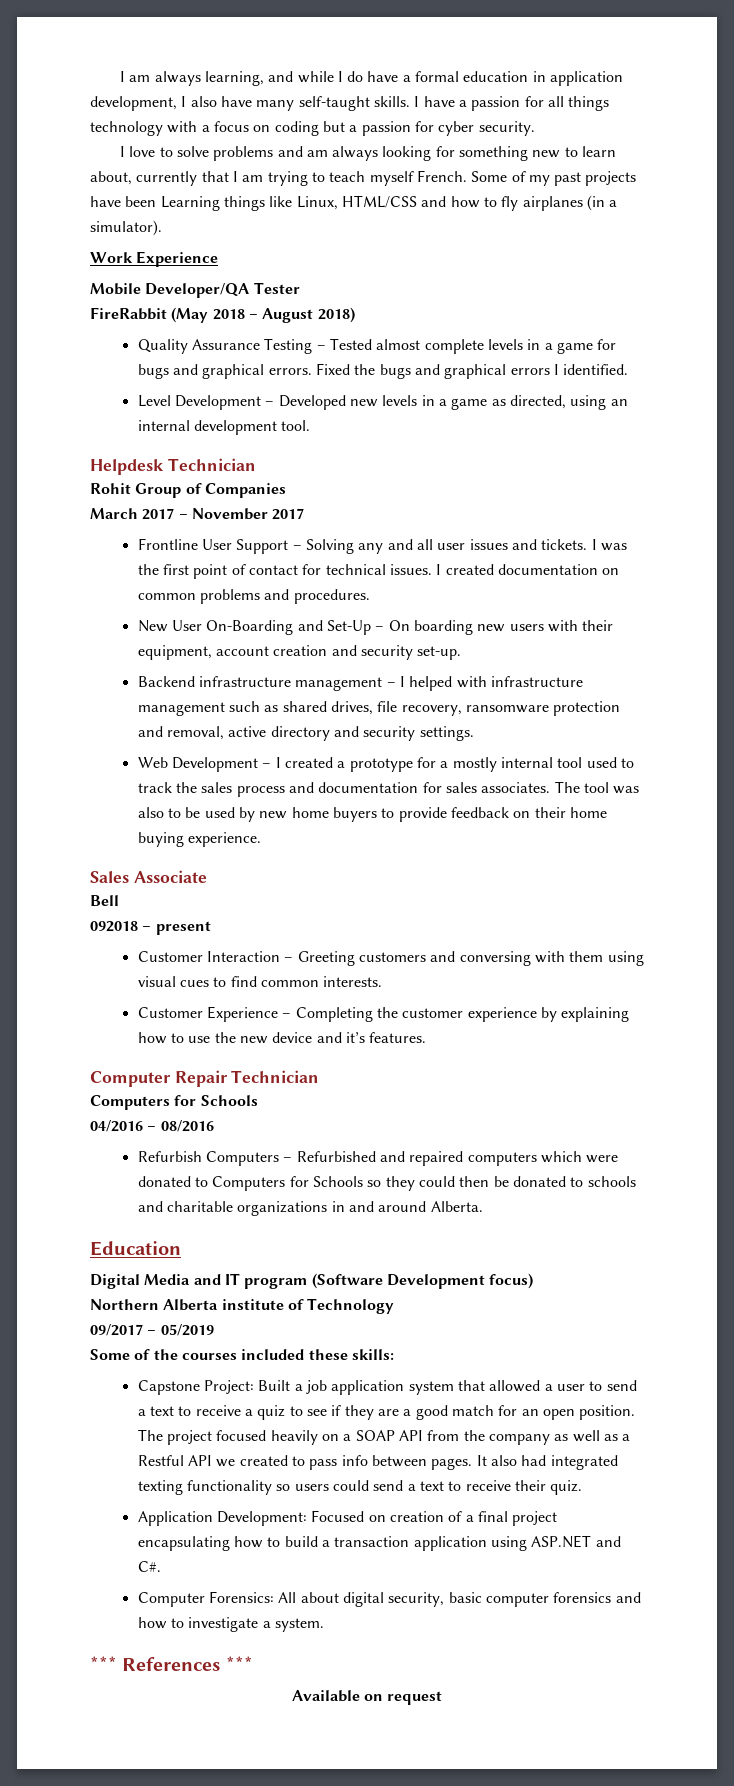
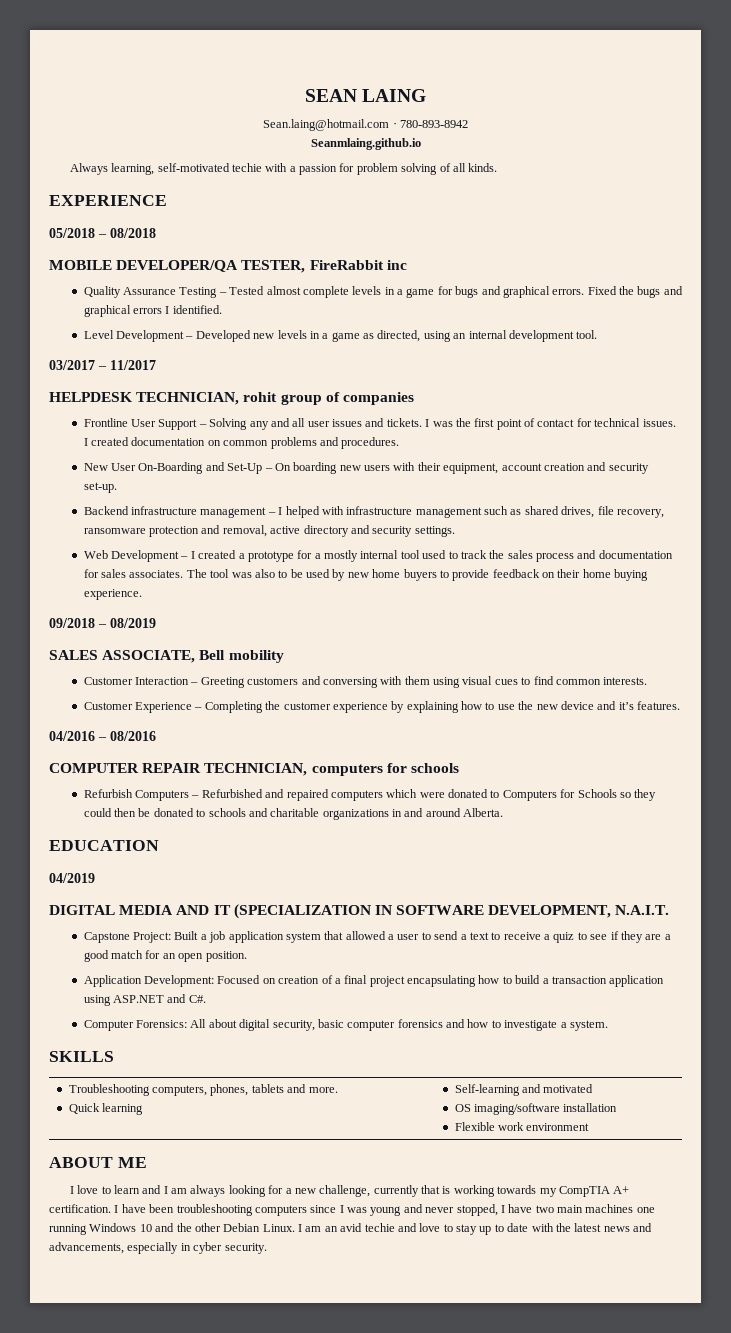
[119,71,624,86] [90,96,610,111] [90,121,535,136] [119,146,617,161] [90,170,637,186] [90,195,618,211] [90,220,162,236] [90,251,219,267] [90,282,300,298] [90,307,355,323] I am always learning, and while I do have a formal education in application development, I also have many self-taught skills. I have a passion for all things technology with a focus on coding but a passion for cyber security. // I love to solve problems and am always looking for something new to learn about, currently that I am trying to teach myself French. Some of my past projects have been Learning things like Linux, HTML/CSS and how to fly airplanes (in a simulator). // Work Experience // Mobile Developer/QA Tester // FireRabbit (May 2018 – August 2018) -> [304,89,427,102] [263,119,468,131] [310,138,421,150] [69,163,498,175] [49,195,167,206] [49,228,156,238] [49,260,407,273] SEAN LAING // Sean.laing@hotmail.com · 780-893-8942 // Seanmlaing.github.io // Always learning, self-motivated techie with a passion for problem solving of all kinds. // EXPERIENCE // 05/2018 – 08/2018 // MOBILE DEVELOPER/QA TESTER, FireRabbit inc
[90,458,256,475] [90,483,286,498] [90,508,305,520] Helpdesk Technician // Rohit Group of Companies // March 2017 – November 2017 -> [49,360,156,370] [49,392,414,405] 03/2017 – 11/2017 // HELPDESK TECHNICIAN, rohit group of companies
[90,870,207,883] [90,895,119,906] [90,921,211,935] Sales Associate // Bell // 092018 – present -> [49,618,156,628] [49,650,284,663] 09/2018 – 08/2019 // SALES ASSOCIATE, Bell mobility
[90,1070,320,1087] [90,1095,258,1110] [90,1120,214,1132] Computer Repair Technician // Computers for Schools // 04/2016 – 08/2016 -> [49,731,156,741] [49,763,459,776] 04/2016 – 08/2016 // COMPUTER REPAIR TECHNICIAN, computers for schools
[90,1241,181,1256] [90,1273,534,1289] [90,1298,395,1314] [90,1324,214,1336] [90,1349,394,1360] Education // Digital Media and IT program (Software Development focus) // Northern Alberta institute of Technology // 09/2017 – 05/2019 // Some of the courses included these skills: -> [49,840,159,851] [49,873,95,883] [49,904,670,919] EDUCATION // 04/2019 // DIGITAL MEDIA AND IT (SPECIALIZATION IN SOFTWARE DEVELOPMENT, N.A.I.T.
[137,1429,631,1445] [137,1455,618,1470] [137,1480,583,1495] The project focused heavily on a SOAP API from the company as well as a Restful API we created to pass info between pages. It also had integrated texting functionality so users could send a text to receive their quiz. -> (247, 956) none
[90,1656,253,1671] [291,1690,443,1705] *** References *** // Available on request -> [49,1051,114,1062] [68,1084,338,1096] [68,1103,144,1115] [454,1084,594,1096] [454,1103,618,1115] [454,1122,590,1131] [49,1157,147,1168] [69,1185,630,1197] [49,1204,655,1216] [49,1223,652,1235] [49,1242,267,1254] SKILLS // Troubleshooting computers, phones, tablets and more. // Quick learning | Self-learning and motivated // OS imaging/software installation // Flexible work environment // ABOUT ME // I love to learn and I am always looking for a new challenge, currently that is working towards my CompTIA A+ certification. I have been troubleshooting computers since I was young and never stopped, I have two main machines one running Windows 10 and the other Debian Linux. I am an avid techie and love to stay up to date with the latest news and advancements, especially in cyber security.

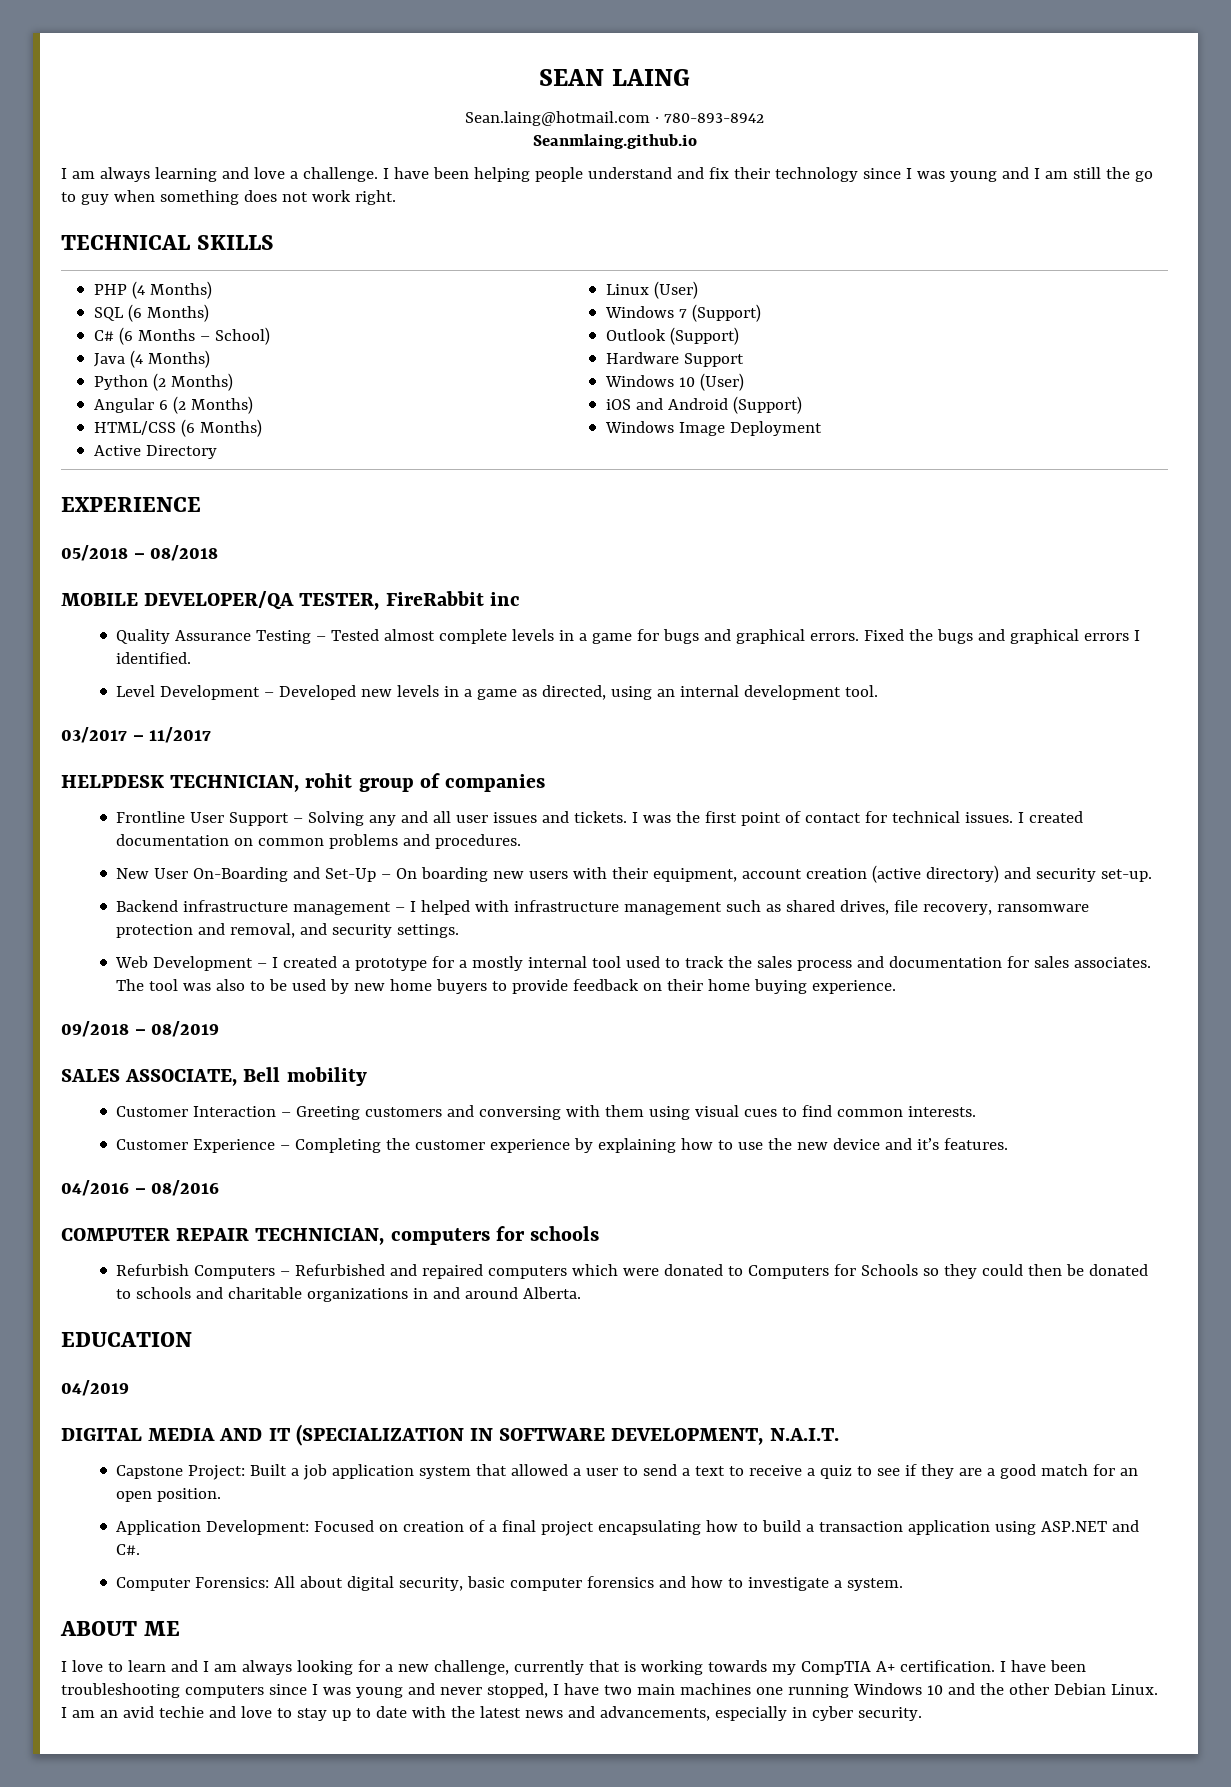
[69,163,498,175] Always learning, self-motivated techie with a passion for problem solving of all kinds. -> [61,167,1153,182] [61,190,396,205] [61,235,275,250] [94,281,213,299] [94,304,210,322] [94,327,271,345] [94,350,211,368] [94,373,234,391] [94,396,254,414] [94,419,263,437] [94,445,218,459] [606,281,699,299] [605,304,762,322] [606,327,740,345] [606,352,745,367] [605,373,745,391] [606,396,803,414] [605,421,823,436] I am always learning and love a challenge. I have been helping people understand and fix their technology since I was young and I am still the go to guy when something does not work right. // TECHNICAL SKILLS // PHP (4 Months) // SQL (6 Months) // C# (6 Months – School) // Java (4 Months) // Python (2 Months) // Angular 6 (2 Months) // HTML/CSS (6 Months) // Active Directory | Linux (User) // Windows 7 (Support) // Outlook (Support) // Hardware Support // Windows 10 (User) // iOS and Android (Support) // Windows Image Deployment
(585, 467) none -> [872,865,1000,883] (active directory)
[270,525,349,537] active directory -> (296, 930) none
[49,1051,114,1062] [68,1084,338,1096] [68,1103,144,1115] [454,1084,594,1096] [454,1103,618,1115] [454,1122,590,1131] // SKILLS // Troubleshooting computers, phones, tablets and more. // Quick learning | Self-learning and motivated // OS imaging/software installation // Flexible work environment -> (904, 1584) none

